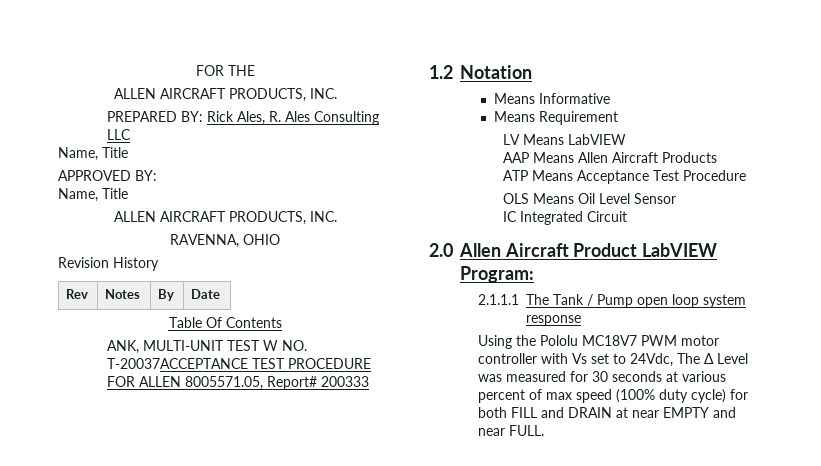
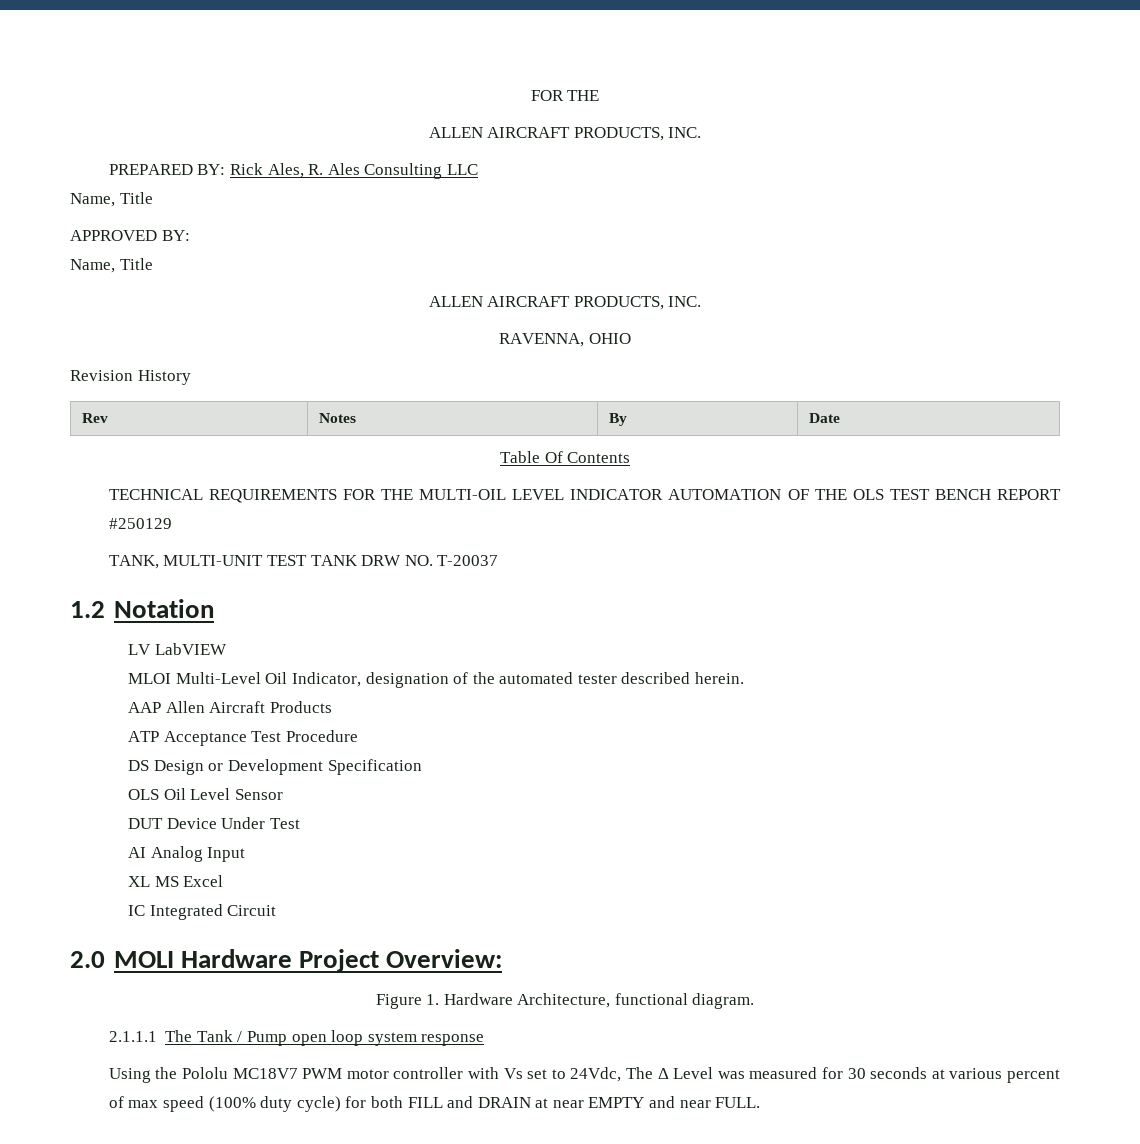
[107,340,308,354] [107,358,372,369] [107,376,370,390] [429,65,532,79] [493,93,610,104] [493,111,618,125] ANK, MULTI-UNIT TEST W NO. T-20037ACCEPTANCE TEST PROCEDURE FOR ALLEN 8005571.05, Report# 200333 // 1.2 Notation // Means Informative // Means Requirement -> [108,489,1061,503] [108,518,172,529] [108,555,499,569] [70,599,214,618] TECHNICAL REQUIREMENTS FOR THE MULTI-OIL LEVEL INDICATOR AUTOMATION OF THE OLS TEST BENCH REPORT #250129 // TANK, MULTI-UNIT TEST TANK DRW NO. T-20037 // 1.2 Notation
[522,134,626,145] Means LabVIEW -> [154,643,227,655] [128,672,745,688] LabVIEW // MLOI Multi-Level Oil Indicator, designation of the automated tester described herein.
[532,152,574,163] Means -> (162, 707) none
[531,170,573,181] Means -> (160, 736) none
[502,193,574,204] // OLS Means -> [128,759,422,775] [128,789,160,800] // DS Design or Development Specification // OLS
[502,211,627,225] [429,243,718,257] [460,266,534,283] IC Integrated Circuit // 2.0 Allen Aircraft Product LabVIEW Program: -> [128,817,300,829] [128,846,246,862] [128,875,224,887] [128,904,277,920] [70,949,502,972] [375,993,755,1009] DUT Device Under Test // AI Analog Input // XL MS Excel // IC Integrated Circuit // 2.0 MOLI Hardware Project Overview: // Figure 1. Hardware Architecture, functional diagram.

